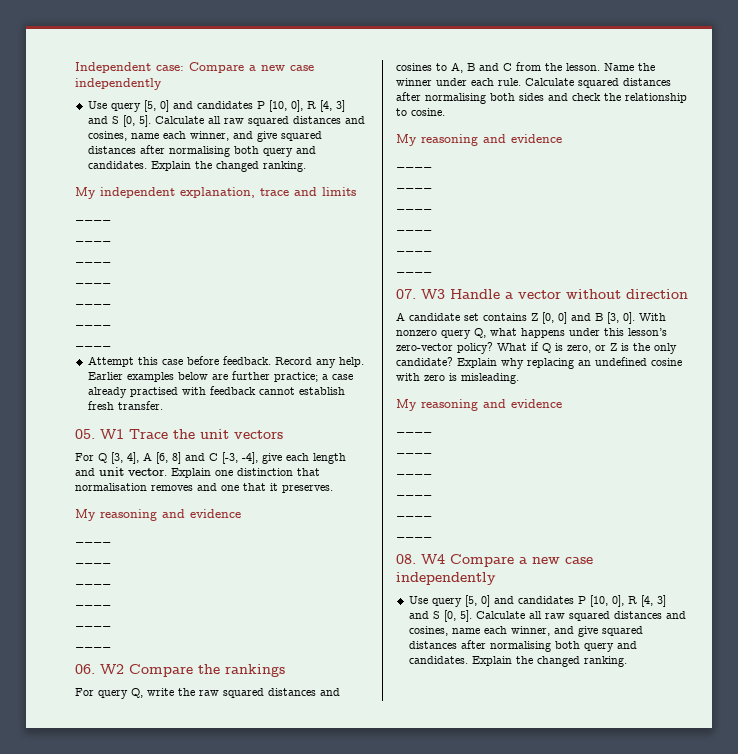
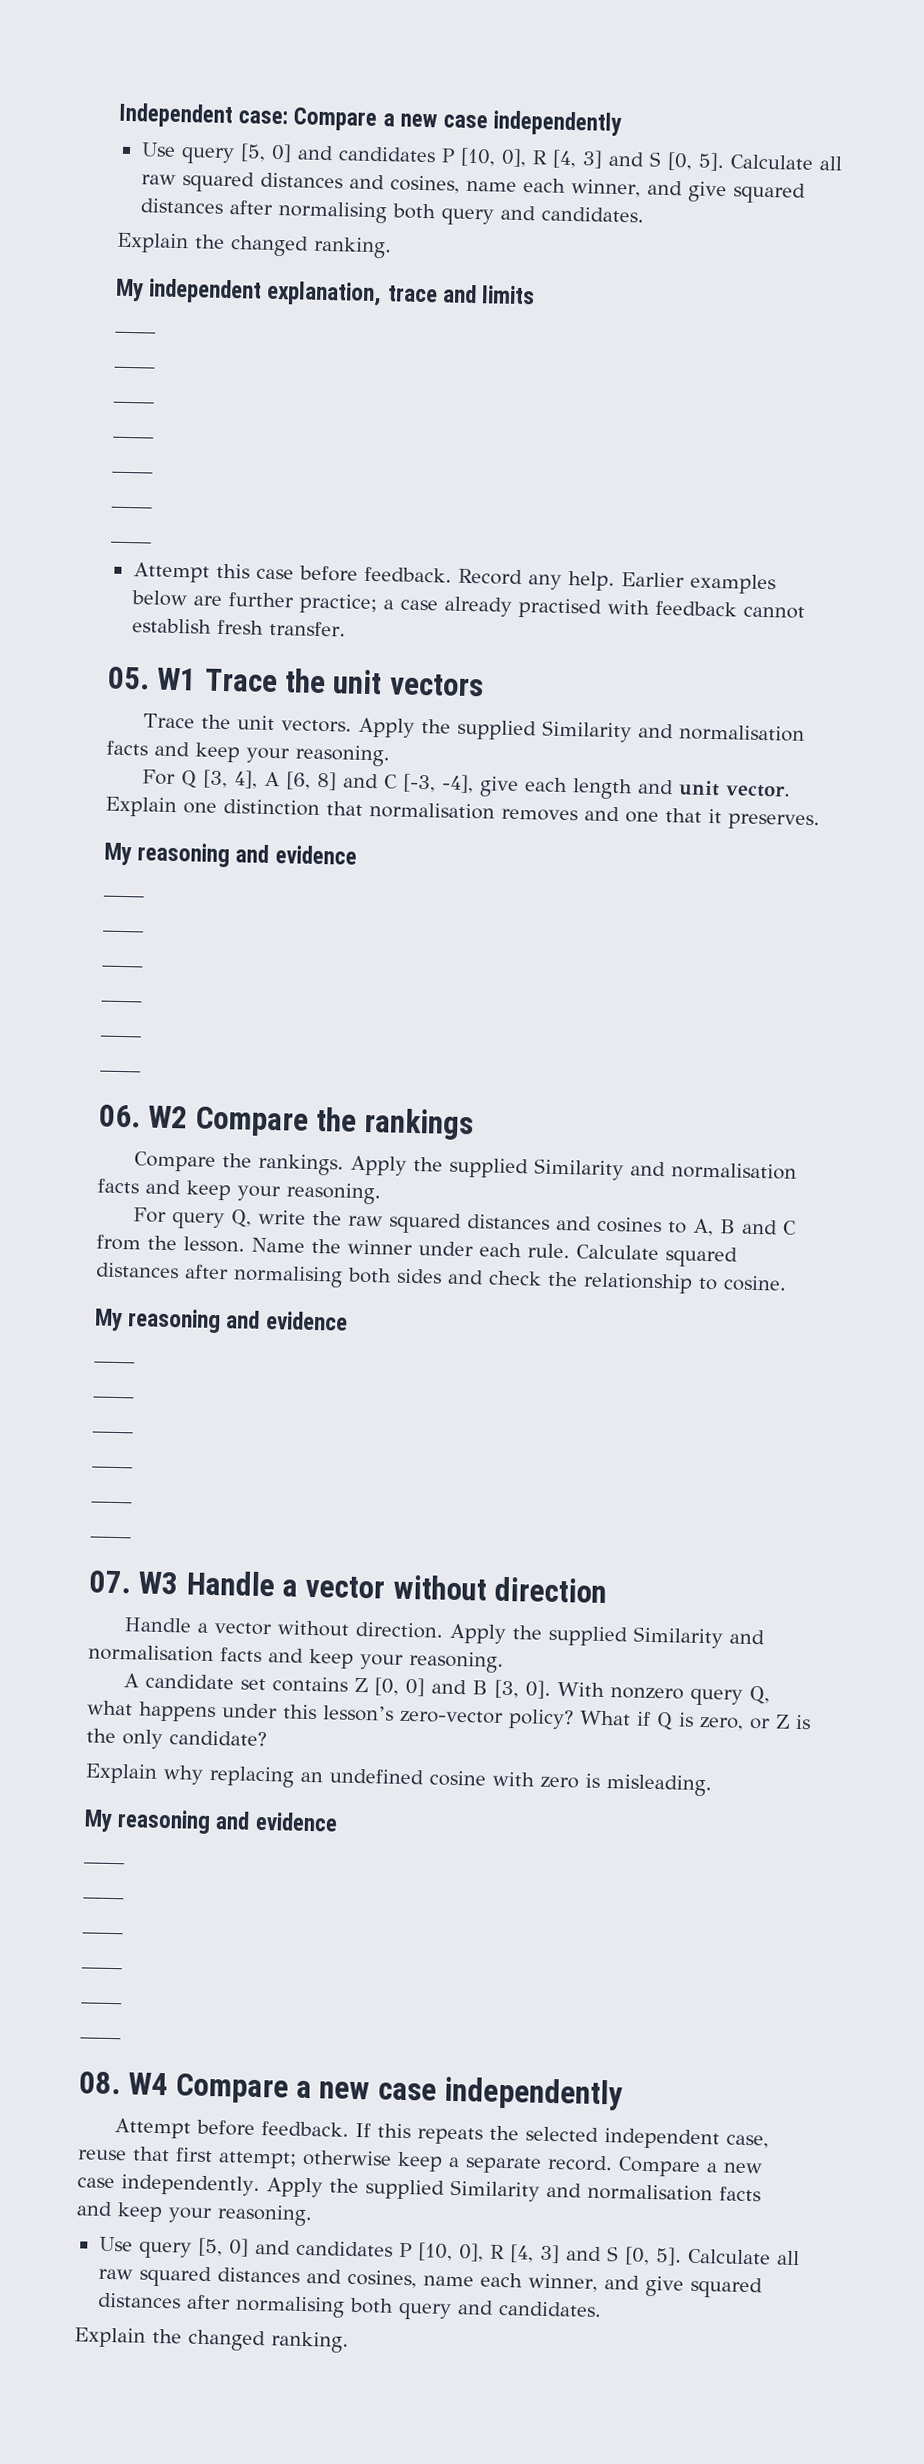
(147, 165) none -> (644, 214) //
(283, 434) none -> [143,713,806,743] [106,740,390,767] // Trace the unit vectors. Apply the supplied Similarity and normalisation facts and keep your reasoning.
(285, 670) none -> [134,1151,798,1181] [97,1178,381,1205] // Compare the rankings. Apply the supplied Similarity and normalisation facts and keep your reasoning.
(688, 294) none -> [124,1617,766,1649] [88,1644,504,1673] // Handle a vector without direction. Apply the supplied Similarity and normalisation facts and keep your reasoning.
(453, 361) none -> (267, 1738) //
(496, 578) none -> [114,2118,770,2150] [77,2146,763,2178] [77,2174,761,2202] [76,2201,313,2227] // Attempt before feedback. If this repeats the selected independent case, reuse that first attempt; otherwise keep a separate record. Compare a new case independently. Apply the supplied Similarity and normalisation facts and keep your reasoning.
(468, 660) none -> (602, 2309) //

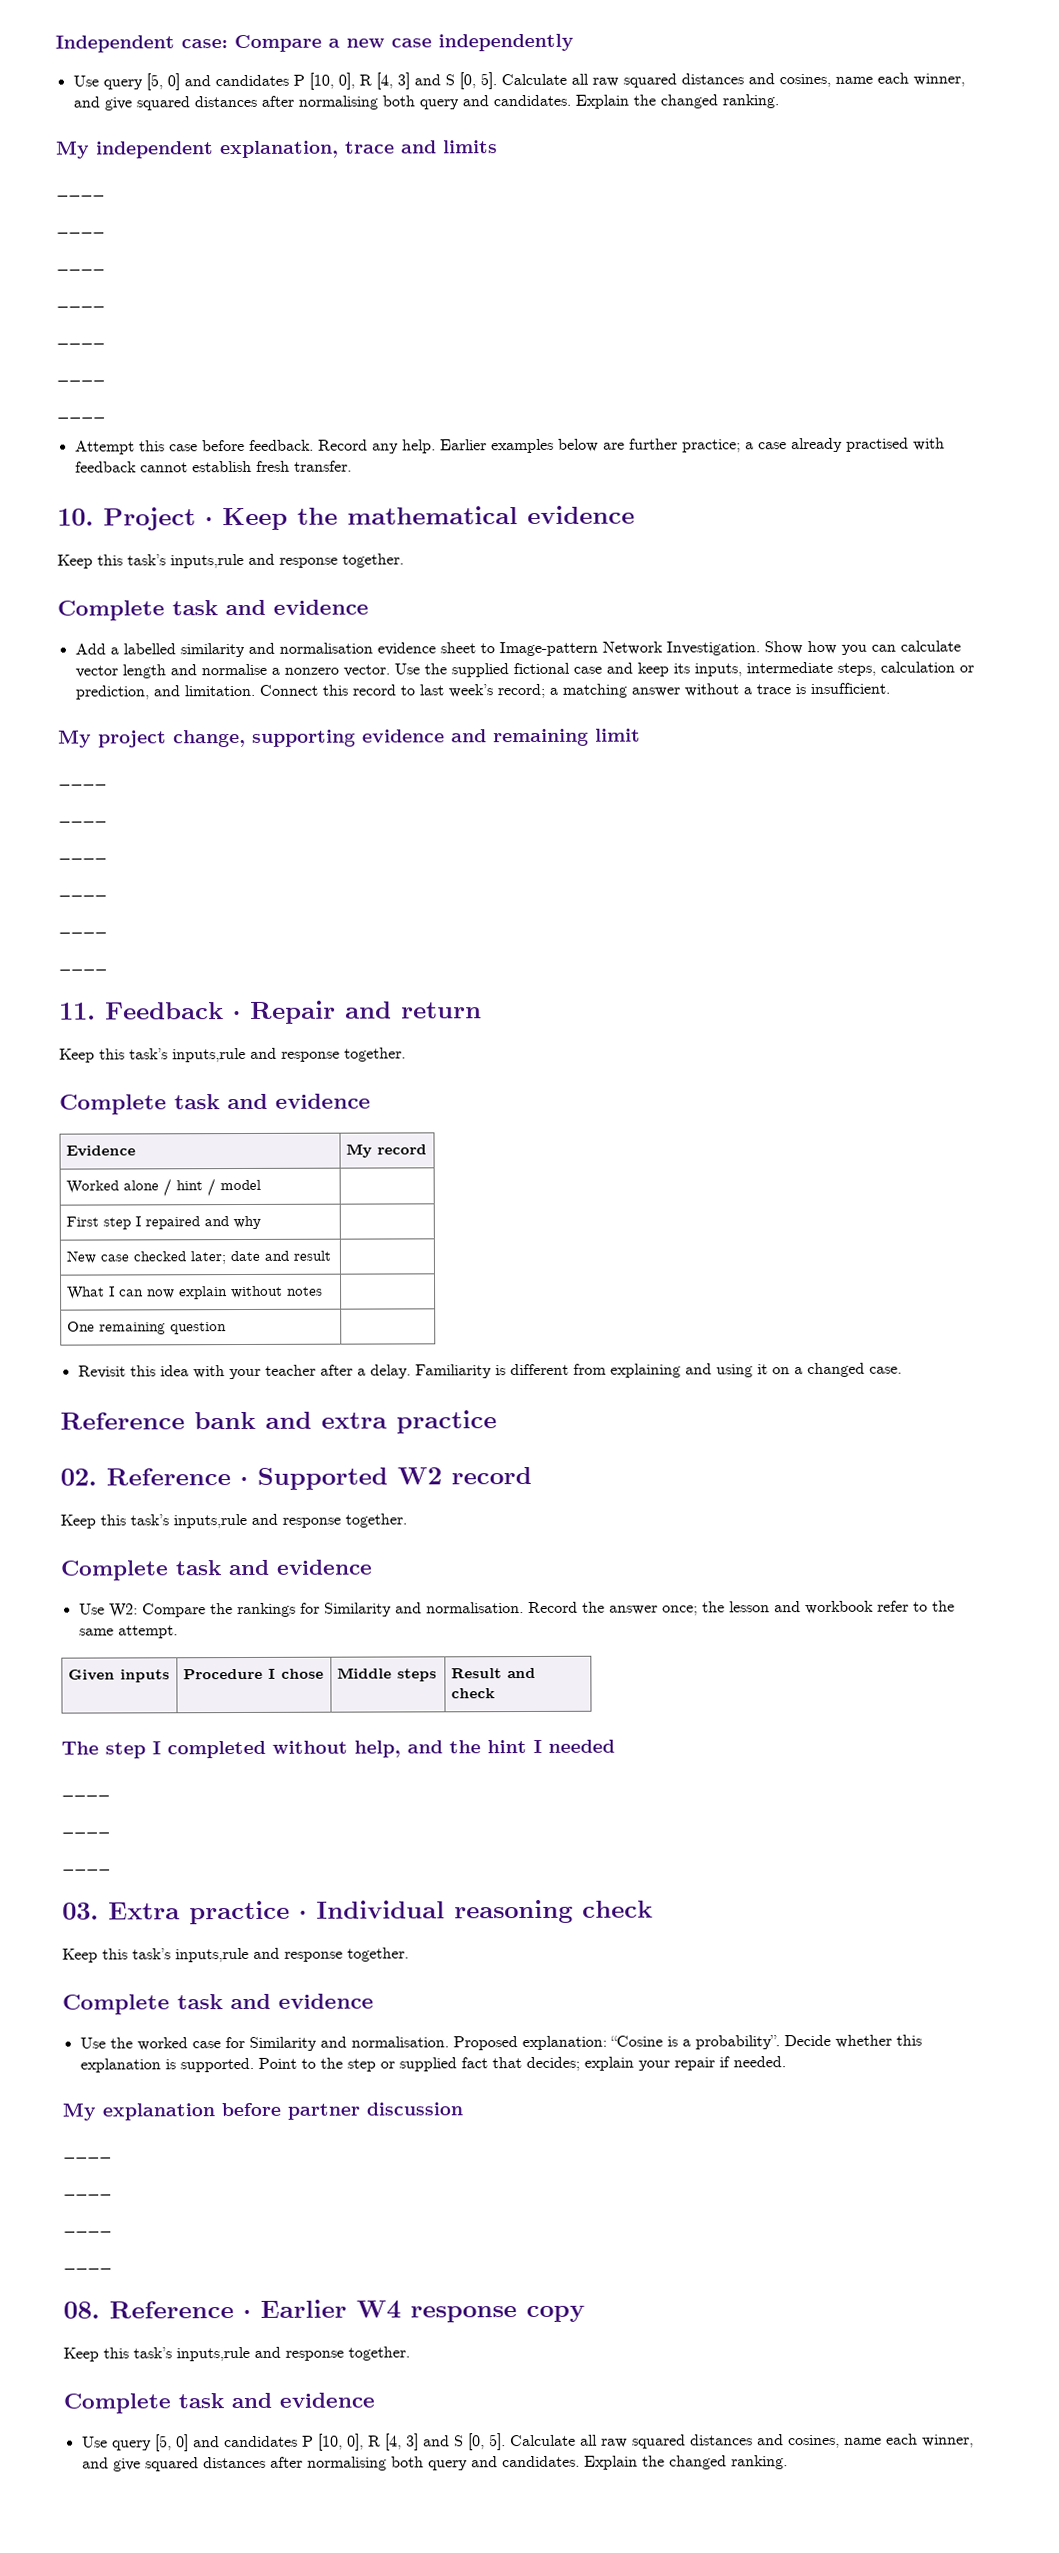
(644, 214) // -> (571, 100) none
[108,666,484,697] [143,713,806,743] [106,740,390,767] [142,769,792,800] [105,796,820,831] [104,842,357,868] [103,894,144,898] [103,929,144,933] [102,964,143,968] [101,999,142,1003] [100,1034,141,1038] [100,1069,141,1073] [99,1104,475,1141] [134,1151,798,1181] [97,1178,381,1205] [133,1207,798,1237] [96,1234,738,1268] [96,1262,787,1294] [94,1308,348,1334] [94,1360,135,1364] [93,1395,134,1399] [92,1430,133,1434] [92,1465,133,1469] [91,1500,132,1504] [90,1535,131,1539] [89,1570,608,1604] [124,1617,766,1649] [88,1644,504,1673] [123,1673,771,1706] [87,1700,811,1731] [86,1728,267,1749] [85,1763,712,1797] [84,1809,338,1834] [84,1861,125,1865] [83,1896,124,1900] 05. W1 Trace the unit vectors // Trace the unit vectors. Apply the supplied Similarity and normalisation facts and keep your reasoning. // For Q [3, 4], A [6, 8] and C [-3, -4], give each length and unit vector. Explain one distinction that normalisation removes and one that it preserves. // My reasoning and evidence // ____ // ____ // ____ // ____ // ____ // ____ // 06. W2 Compare the rankings // Compare the rankings. Apply the supplied Similarity and normalisation facts and keep your reasoning. // For query Q, write the raw squared distances and cosines to A, B and C from the lesson. Name the winner under each rule. Calculate squared distances after normalising both sides and check the relationship to cosine. // My reasoning and evidence // ____ // ____ // ____ // ____ // ____ // ____ // 07. W3 Handle a vector without direction // Handle a vector without direction. Apply the supplied Similarity and normalisation facts and keep your reasoning. // A candidate set contains Z [0, 0] and B [3, 0]. With nonzero query Q, what happens under this lesson’s zero-vector policy? What if Q is zero, or Z is the only candidate? // Explain why replacing an undefined cosine with zero is misleading. // My reasoning and evidence // ____ // ____ -> [57,505,635,531] [57,553,404,569] [57,599,369,621] [74,640,961,658] [74,661,974,679] [74,682,890,700] [58,728,641,748] [58,781,107,786] [58,818,107,823] [58,855,107,860] [58,892,107,897] [58,929,107,934] [58,966,107,971] [59,1000,482,1024] [59,1047,406,1063] [59,1093,371,1115] [66,1145,137,1157] [346,1143,428,1158] [66,1178,262,1197] [66,1215,262,1230] [66,1250,332,1265] [67,1285,324,1300] [67,1321,228,1335] [77,1362,902,1380] [60,1410,497,1434] [60,1466,532,1490] [60,1513,407,1529] [60,1559,373,1581] [78,1600,955,1618] [78,1625,178,1639] [68,1669,171,1683] [183,1668,325,1680] [337,1667,438,1682] [451,1667,537,1679] [451,1688,496,1699] [61,1739,615,1759] [61,1792,110,1797] [61,1829,110,1834] [62,1866,111,1871] [62,1899,653,1925] [62,1947,409,1963] [62,1993,374,2015] [79,2034,922,2051] [79,2056,786,2073] [62,2102,463,2121] 10. Project · Keep the mathematical evidence // Keep this task’s inputs,rule and response together. // Complete task and evidence // Add a labelled similarity and normalisation evidence sheet to Image-pattern Network Investigation. Show how you can calculate vector length and normalise a nonzero vector. Use the supplied fictional case and keep its inputs, intermediate steps, calculation or prediction, and limitation. Connect this record to last week’s record; a matching answer without a trace is insufficient. // My project change, supporting evidence and remaining limit // ____ // ____ // ____ // ____ // ____ // ____ // 11. Feedback · Repair and return // Keep this task’s inputs,rule and response together. // Complete task and evidence // Evidence | My record // Worked alone / hint / model | // First step I repaired and why | // New case checked later; date and result | // What I can now explain without notes | // One remaining question | // Revisit this idea with your teacher after a delay. Familiarity is different from explaining and using it on a changed case. // Reference bank and extra practice // 02. Reference · Supported W2 record // Keep this task’s inputs,rule and response together. // Complete task and evidence // Use W2: Compare the rankings for Similarity and normalisation. Record the answer once; the lesson and workbook refer to the same attempt. // Given inputs | Procedure I chose | Middle steps | Result and check // The step I completed without help, and the hint I needed // ____ // ____ // ____ // 03. Extra practice · Individual reasoning check // Keep this task’s inputs,rule and response together. // Complete task and evidence // Use the worked case for Similarity and normalisation. Proposed explanation: “Cosine is a probability”. Decide whether this explanation is supported. Point to the step or supplied fact that decides; explain your repair if needed. // My explanation before partner discussion
[128,2072,624,2111] [114,2118,770,2150] [77,2146,763,2178] [77,2174,761,2202] [76,2201,313,2227] W4 Compare a new case independently // Attempt before feedback. If this repeats the selected independent case, reuse that first attempt; otherwise keep a separate record. Compare a new case independently. Apply the supplied Similarity and normalisation facts and keep your reasoning. -> [109,2299,585,2323] [63,2346,410,2362] [63,2392,375,2414] Reference · Earlier W4 response copy // Keep this task’s inputs,rule and response together. // Complete task and evidence
(602, 2309) // -> (580, 2461) none

